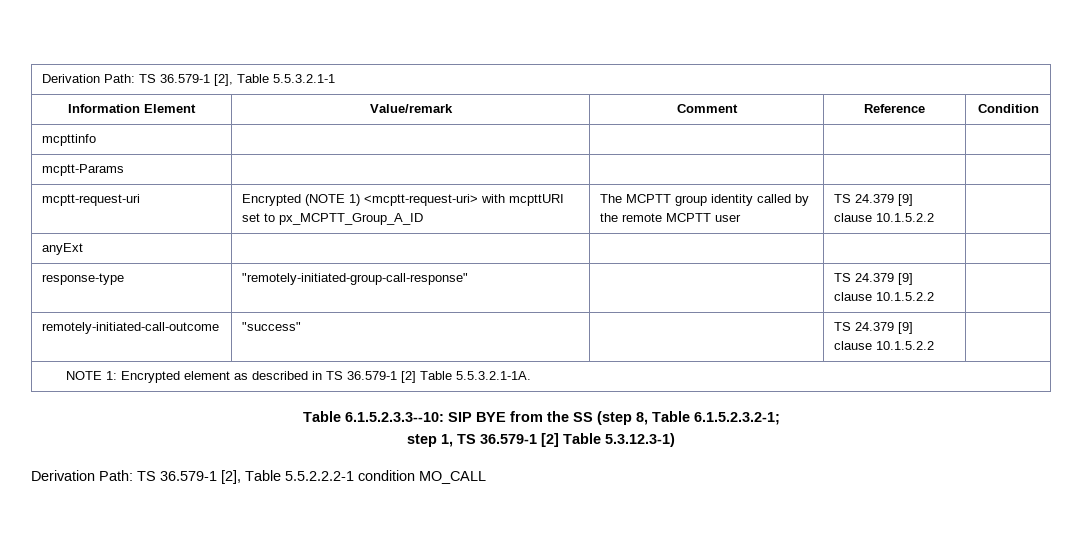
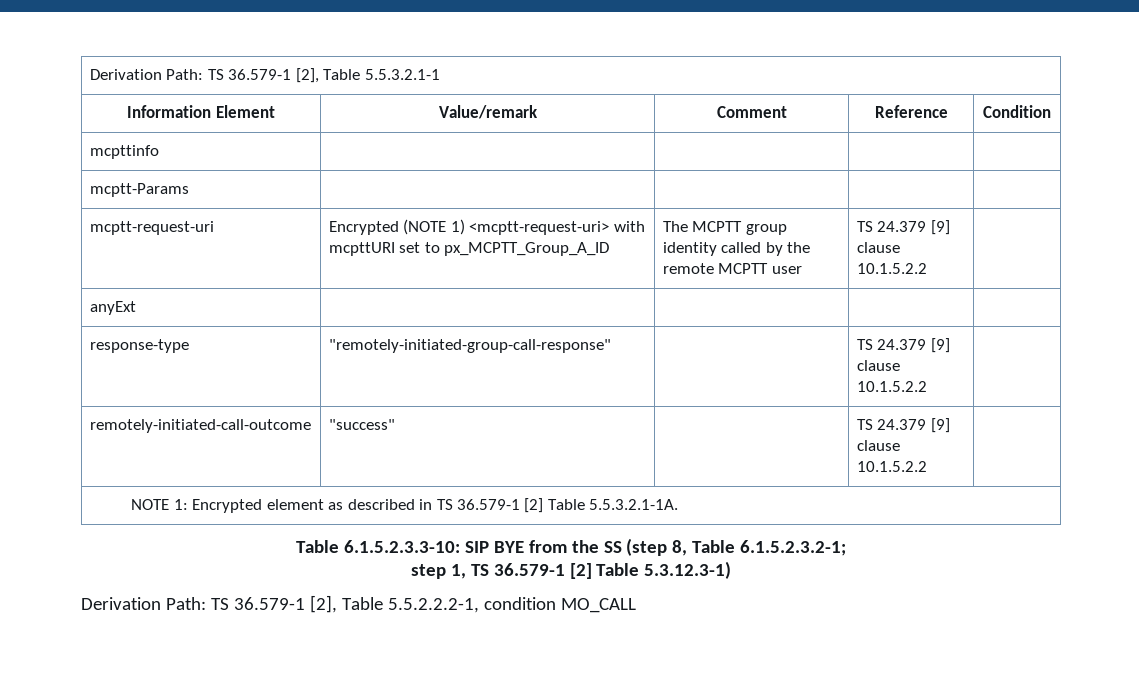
[344,412,444,422] 6.1.5.2.3.3--10: -> [343,540,460,553] 6.1.5.2.3.3-10:
[285,471,354,481] 5.5.2.2.2-1 -> [387,598,479,613] 5.5.2.2.2-1,

